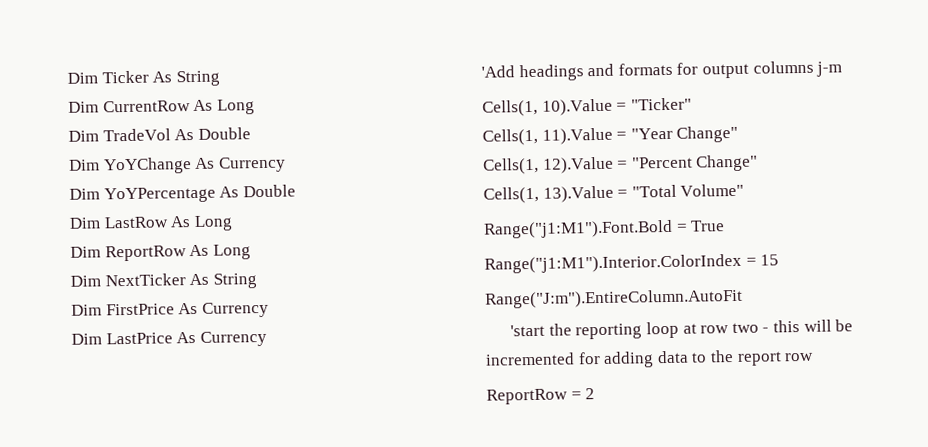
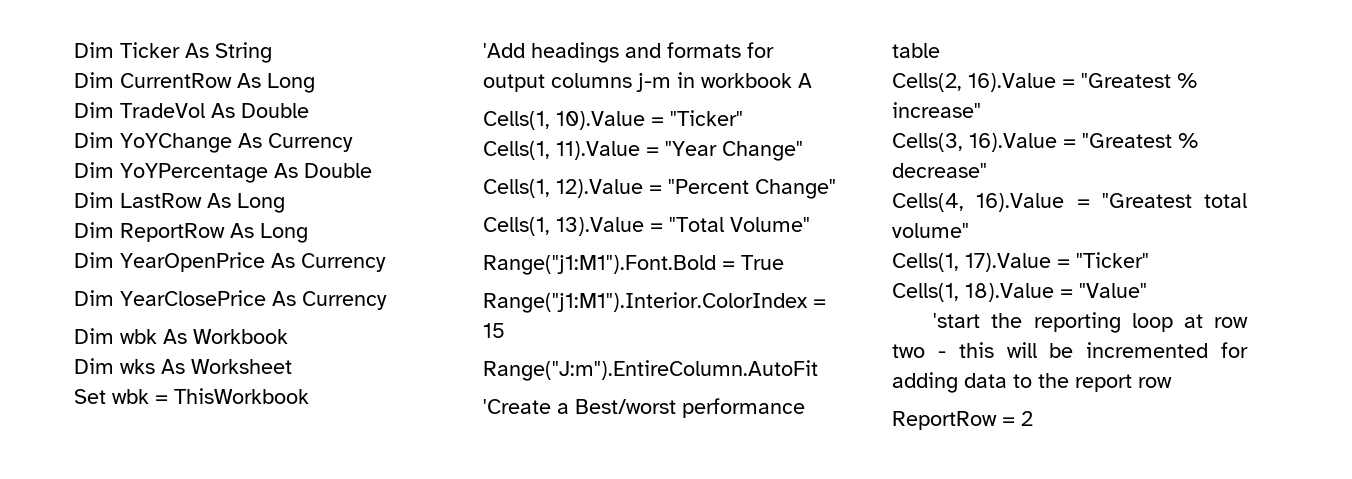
[104,273,257,289] [71,301,269,318] [71,330,267,347] NextTicker As String // Dim FirstPrice As Currency // Dim LastPrice As Currency -> [120,252,386,272] [74,290,387,310] [74,328,288,344] [74,358,292,374] [74,388,309,404] YearOpenPrice As Currency // Dim YearClosePrice As Currency // Dim wbk As Workbook // Dim wks As Worksheet // Set wbk = ThisWorkbook
(843, 69) none -> [677,72,812,88] in workbook A
(743, 298) none -> [483,398,805,418] [892,43,940,58] [892,73,1197,92] [892,102,981,118] [892,133,1198,152] [892,163,987,178] [892,193,1247,212] [892,223,969,238] [892,252,1149,272] [892,283,1147,302] // 'Create a Best/worst performance table // Cells(2, 16).Value = "Greatest % increase" // Cells(3, 16).Value = "Greatest % decrease" // Cells(4, 16).Value = "Greatest total volume" // Cells(1, 17).Value = "Ticker" // Cells(1, 18).Value = "Value"

